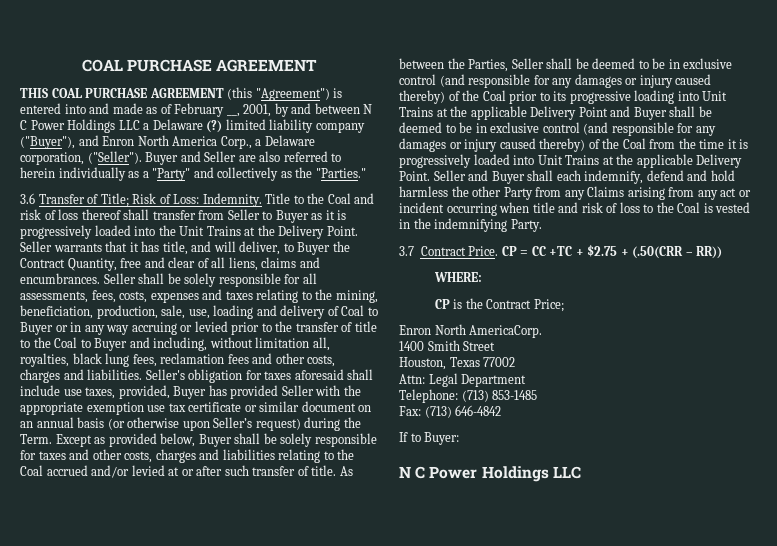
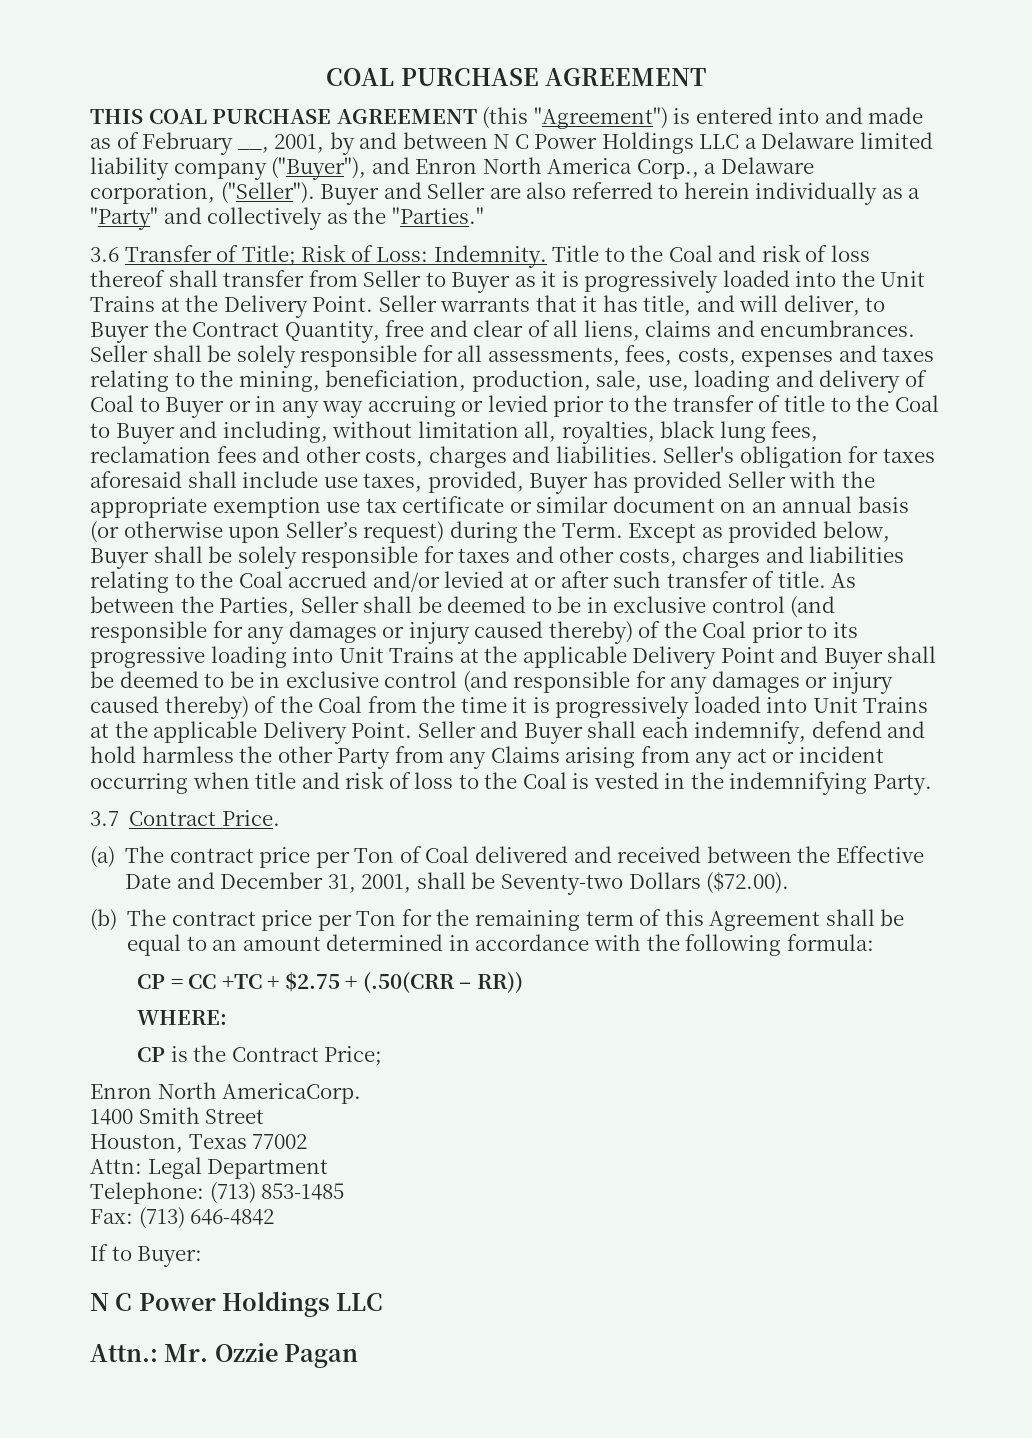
[206,120,223,133] (?) -> (855, 140) none
(499, 251) none -> [90,846,924,868] [125,871,790,895] [90,909,905,931] [127,934,874,956] // (a) The contract price per Ton of Coal delivered and received between the Effective Date and December 31, 2001, shall be Seventy-two Dollars ($72.00). // (b) The contract price per Ton for the remaining term of this Agreement shall be equal to an amount determined in accordance with the following formula: //
(581, 472) none -> [90,1343,359,1368] // Attn.: Mr. Ozzie Pagan

